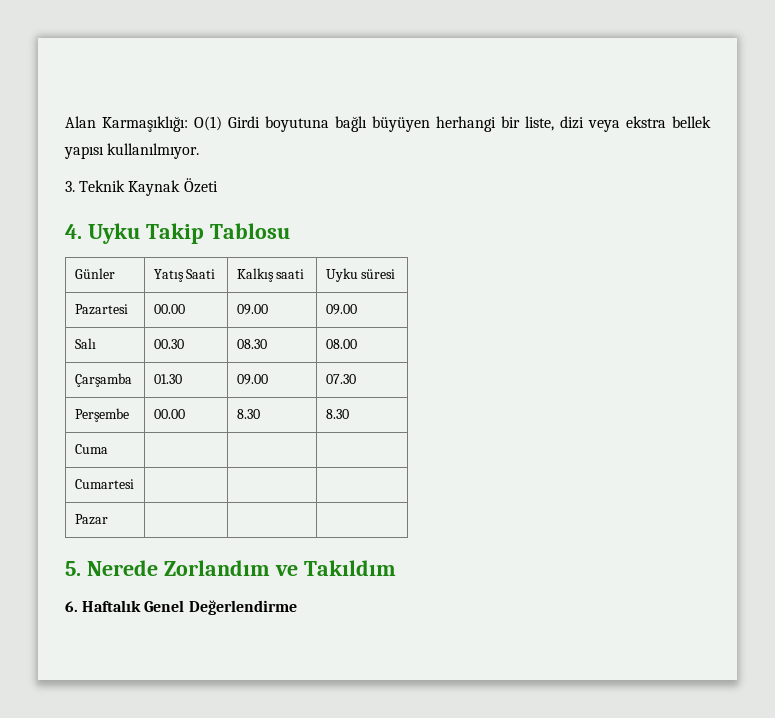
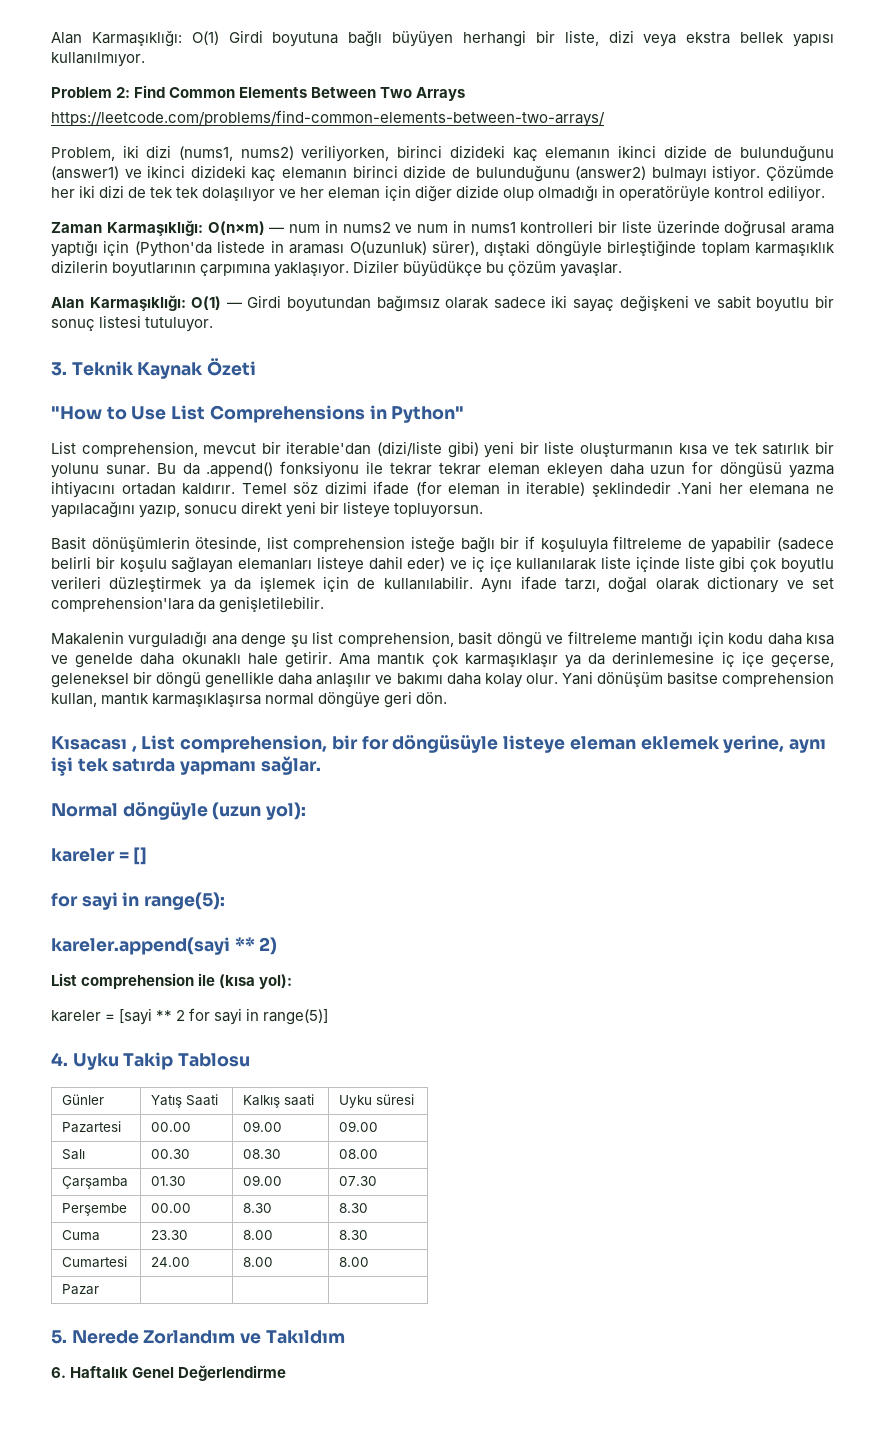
[65,178,218,196] 3. Teknik Kaynak Özeti -> [51,85,466,101] [51,110,605,127] [51,145,835,162] [51,165,835,182] [51,185,825,202] [51,220,834,237] [51,240,835,257] [51,260,623,277] [51,295,835,312] [51,315,214,332] [51,358,257,379] [51,405,465,423] [51,441,835,458] [51,461,835,478] [51,481,834,498] [51,501,484,518] [51,536,835,553] [51,556,834,573] [51,576,834,593] [51,596,325,613] [51,631,834,648] [51,651,835,668] [51,671,834,688] [51,691,448,708] [51,735,826,753] [51,756,321,776] [51,802,307,820] [51,847,148,865] [51,892,226,910] [51,937,278,955] [51,973,293,989] [51,1008,329,1025] Problem 2: Find Common Elements Between Two Arrays // https://leetcode.com/problems/find-common-elements-between-two-arrays/ // Problem, iki dizi (nums1, nums2) veriliyorken, birinci dizideki kaç elemanın ikinci dizide de bulunduğunu (answer1) ve ikinci dizideki kaç elemanın birinci dizide de bulunduğunu (answer2) bulmayı istiyor. Çözümde her iki dizi de tek tek dolaşılıyor ve her eleman için diğer dizide olup olmadığı in operatörüyle kontrol ediliyor. // Zaman Karmaşıklığı: O(n×m) — num in nums2 ve num in nums1 kontrolleri bir liste üzerinde doğrusal arama yaptığı için (Python'da listede in araması O(uzunluk) sürer), dıştaki döngüyle birleştiğinde toplam karmaşıklık dizilerin boyutlarının çarpımına yaklaşıyor. Diziler büyüdükçe bu çözüm yavaşlar. // Alan Karmaşıklığı: O(1) — Girdi boyutundan bağımsız olarak sadece iki sayaç değişkeni ve sabit boyutlu bir sonuç listesi tutuluyor. // 3. Teknik Kaynak Özeti // "How to Use List Comprehensions in Python" // List comprehension, mevcut bir iterable'dan (dizi/liste gibi) yeni bir liste oluşturmanın kısa ve tek satırlık bir yolunu sunar. Bu da .append() fonksiyonu ile tekrar tekrar eleman ekleyen daha uzun for döngüsü yazma ihtiyacını ortadan kaldırır. Temel söz dizimi ifade (for eleman in iterable) şeklindedir .Yani her elemana ne yapılacağını yazıp, sonucu direkt yeni bir listeye topluyorsun. // Basit dönüşümlerin ötesinde, list comprehension isteğe bağlı bir if koşuluyla filtreleme de yapabilir (sadece belirli bir koşulu sağlayan elemanları listeye dahil eder) ve iç içe kullanılarak liste içinde liste gibi çok boyutlu verileri düzleştirmek ya da işlemek için de kullanılabilir. Aynı ifade tarzı, doğal olarak dictionary ve set comprehension'lara da genişletilebilir. // Makalenin vurguladığı ana denge şu list comprehension, basit döngü ve filtreleme mantığı için kodu daha kısa ve genelde daha okunaklı hale getirir. Ama mantık çok karmaşıklaşır ya da derinlemesine iç içe geçerse, geleneksel bir döngü genellikle daha anlaşılır ve bakımı daha kolay olur. Yani dönüşüm basitse comprehension kullan, mantık karmaşıklaşırsa normal döngüye geri dön. // Kısacası , List comprehension, bir for döngüsüyle listeye eleman eklemek yerine, aynı işi tek satırda yapmanı sağlar. // Normal döngüyle (uzun yol): // kareler = [] // for sayi in range(5): // kareler.append(sayi ** 2) // List comprehension ile (kısa yol): // kareler = [sayi ** 2 for sayi in range(5)]
[74,479,134,489] | | // Cumartesi | | | -> [151,1230,189,1240] [243,1230,274,1240] [339,1230,369,1240] [62,1256,128,1268] [151,1257,191,1267] [243,1257,274,1267] [339,1257,370,1267] 23.30 | 8.00 | 8.30 // Cumartesi | 24.00 | 8.00 | 8.00

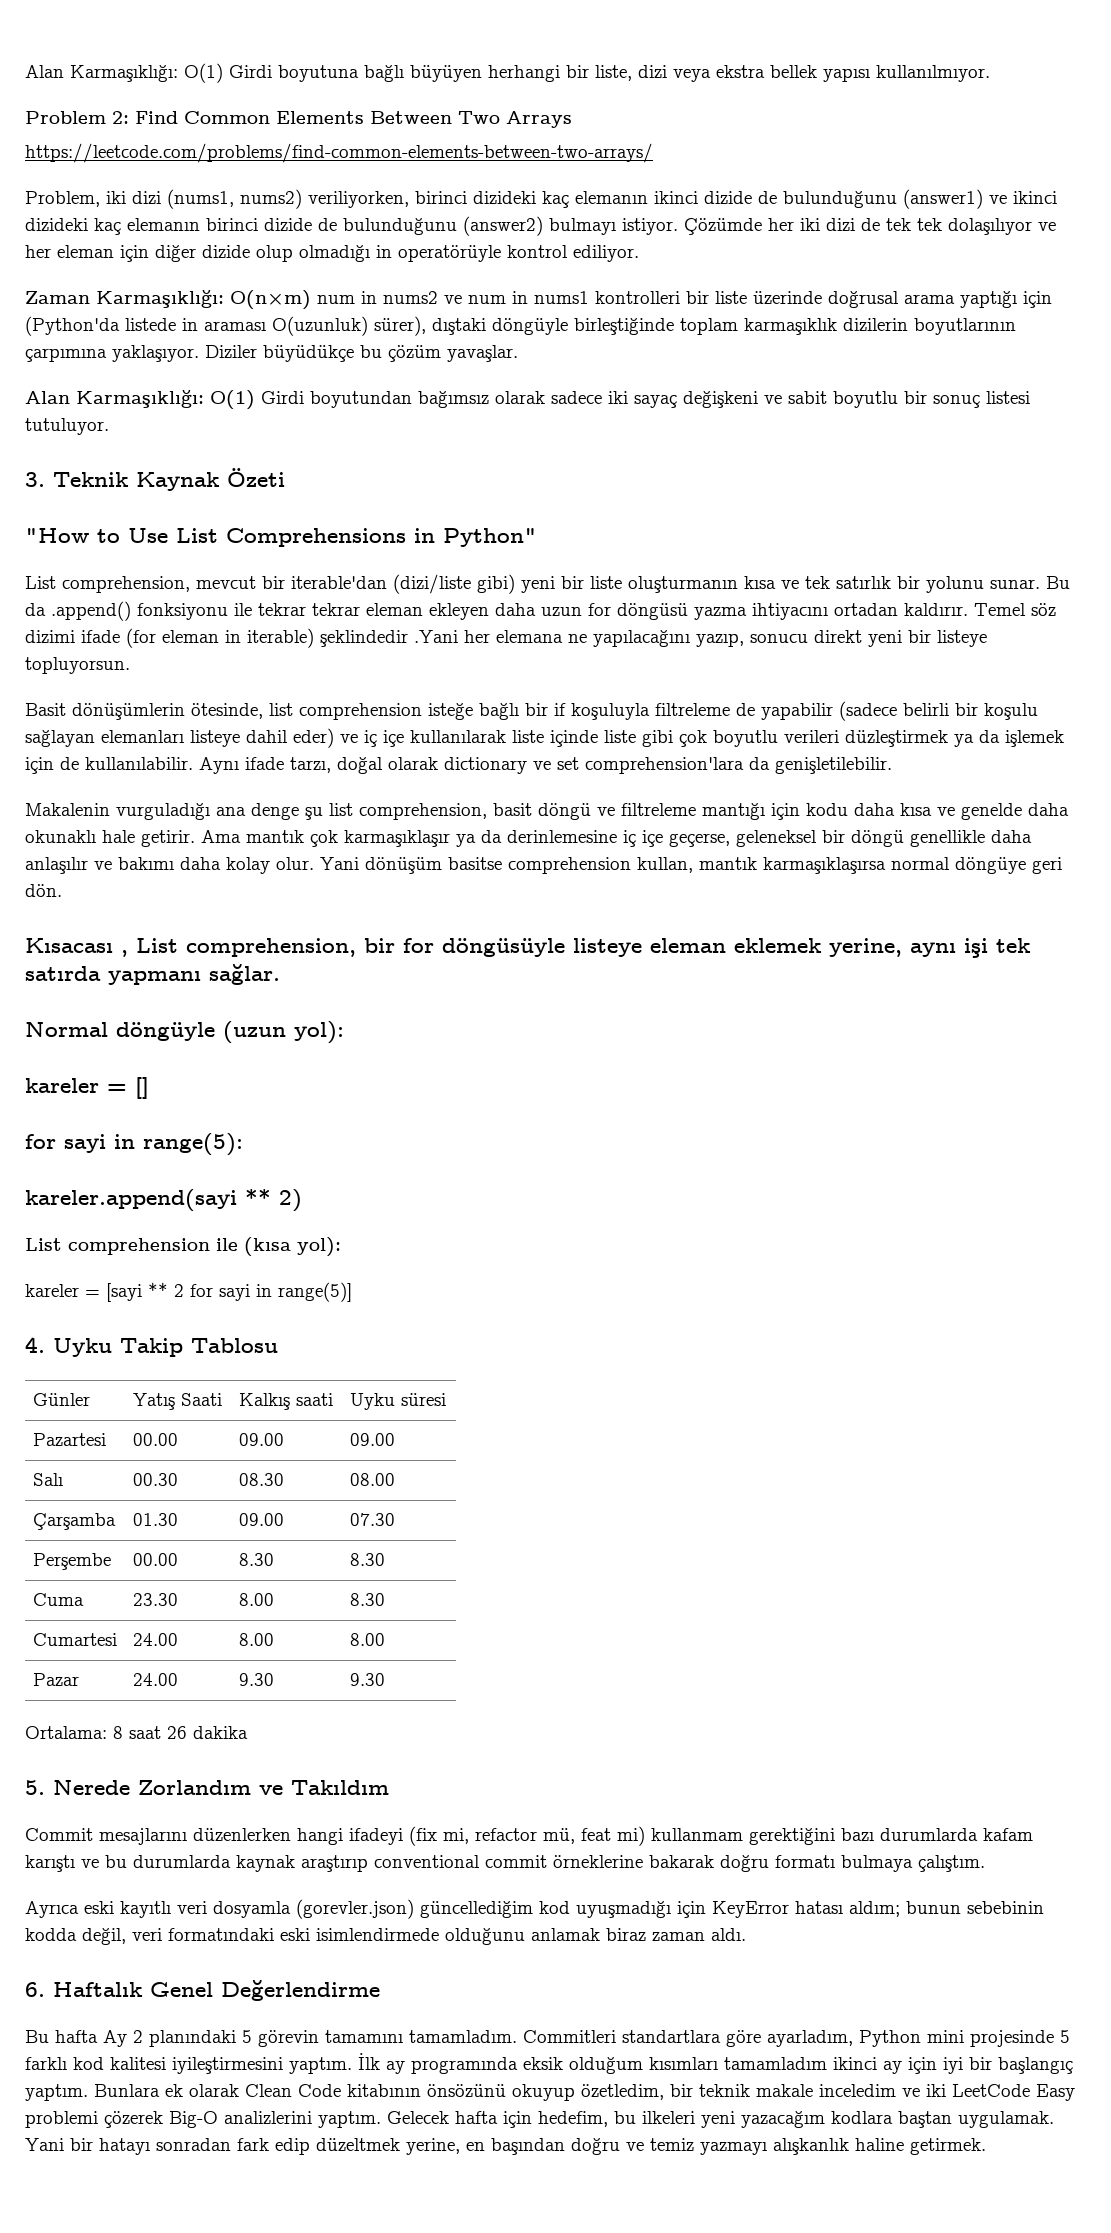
[269,227,285,233] — -> (311, 300) none
[226,302,242,308] — -> (255, 400) none
(100, 1289) | | -> [132,1673,178,1686] [238,1673,274,1686] [349,1673,385,1686] [25,1726,248,1739] 24.00 | 9.30 | 9.30 // Ortalama: 8 saat 26 dakika
[51,1365,287,1381] 6. Haftalık Genel Değerlendirme -> [25,1826,1033,1846] [25,1855,985,1872] [25,1899,1044,1919] [25,1928,746,1945] [25,1980,380,2001] [25,2030,1070,2047] [25,2053,1073,2074] [25,2084,1075,2101] [25,2111,1054,2128] [25,2138,986,2155] Commit mesajlarını düzenlerken hangi ifadeyi (fix mi, refactor mü, feat mi) kullanmam gerektiğini bazı durumlarda kafam karıştı ve bu durumlarda kaynak araştırıp conventional commit örneklerine bakarak doğru formatı bulmaya çalıştım. // Ayrıca eski kayıtlı veri dosyamla (gorevler.json) güncellediğim kod uyuşmadığı için KeyError hatası aldım; bunun sebebinin kodda değil, veri formatındaki eski isimlendirmede olduğunu anlamak biraz zaman aldı. // 6. Haftalık Genel Değerlendirme // Bu hafta Ay 2 planındaki 5 görevin tamamını tamamladım. Commitleri standartlara göre ayarladım, Python mini projesinde 5 farklı kod kalitesi iyileştirmesini yaptım. İlk ay programında eksik olduğum kısımları tamamladım ikinci ay için iyi bir başlangıç yaptım. Bunlara ek olarak Clean Code kitabının önsözünü okuyup özetledim, bir teknik makale inceledim ve iki LeetCode Easy problemi çözerek Big-O analizlerini yaptım. Gelecek hafta için hedefim, bu ilkeleri yeni yazacağım kodlara baştan uygulamak. Yani bir hatayı sonradan fark edip düzeltmek yerine, en başından doğru ve temiz yazmayı alışkanlık haline getirmek.

